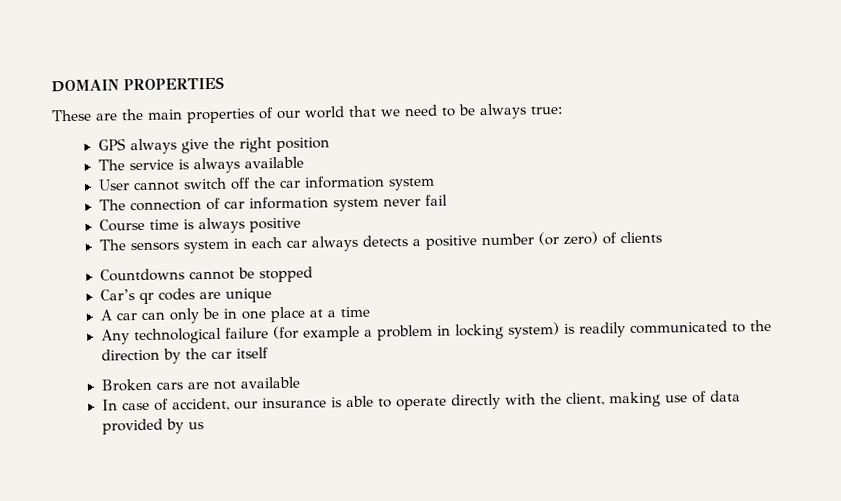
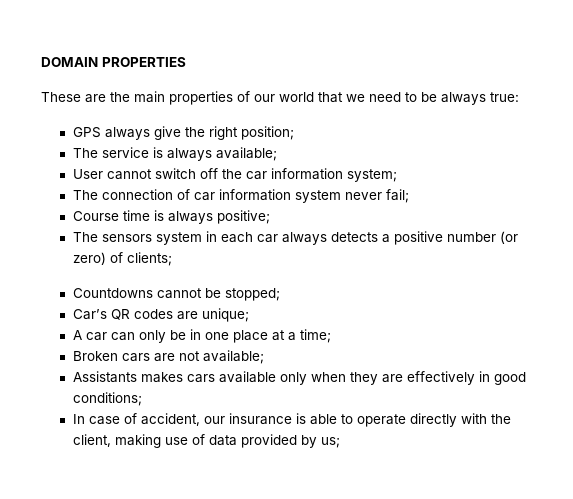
[275,137,330,153] position -> [240,126,294,140] position;
[243,156,304,169] available -> [215,147,277,161] available;
[387,177,435,191] system -> [346,169,397,182] system;
[424,194,448,206] fail -> [385,189,409,203] fail;
[248,217,301,233] positive -> [216,210,270,224] positive;
[619,231,662,244] clients -> [126,252,172,266] clients;
[258,266,313,283] stopped -> [224,288,280,301] stopped;
[138,292,154,305] qr -> [110,309,130,320] QR
[224,288,272,303] unique -> [201,308,249,322] unique;
[339,306,370,318] [100,319,772,345] [100,347,269,364] [100,376,300,392] time // Any technological failure (for example a problem in locking system) is readily communicated to the direction by the car itself // Broken cars are not available -> [299,329,331,343] [72,350,264,364] [72,371,526,385] [72,392,142,406] time; // Broken cars are not available; // Assistants makes cars available only when they are effectively in good conditions;
[187,422,204,430] us -> [320,437,340,448] us;

